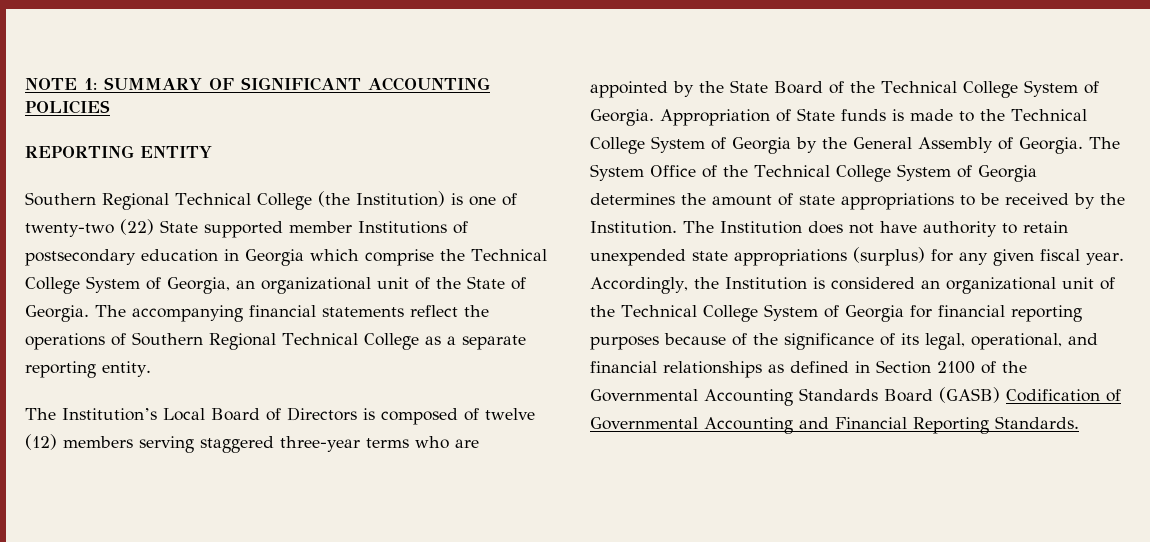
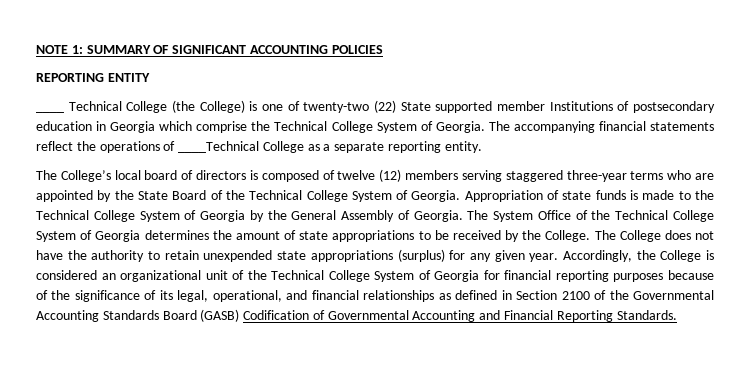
[25,192,169,210] Southern Regional -> [36,111,64,113] ____
[355,191,445,207] Institution) -> [199,100,245,113] College)
[167,276,526,294] Georgia, an organizational unit of the State of -> (433, 126) none
[132,332,358,350] Southern Regional Technical -> [178,141,260,153] ____Technical
[62,407,357,421] Institution’s Local Board of Directors -> [60,170,247,182] College’s local board of directors
[797,108,835,121] State -> [562,191,592,200] state
[590,221,802,234] Institution. The Institution -> [545,230,661,242] College. The College
(917, 227) none -> [67,250,87,260] the
[1040,249,1080,261] fiscal -> (525, 256) none
[724,277,807,290] Institution -> [660,250,702,262] College

